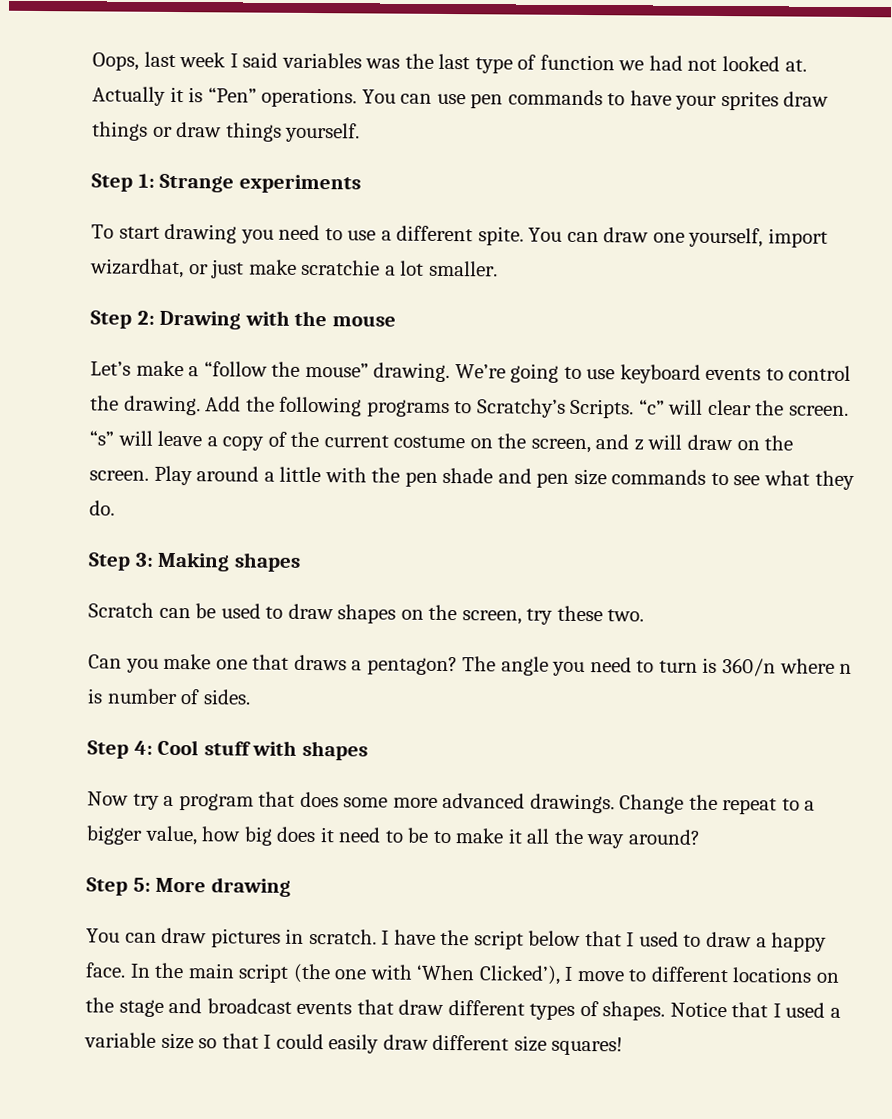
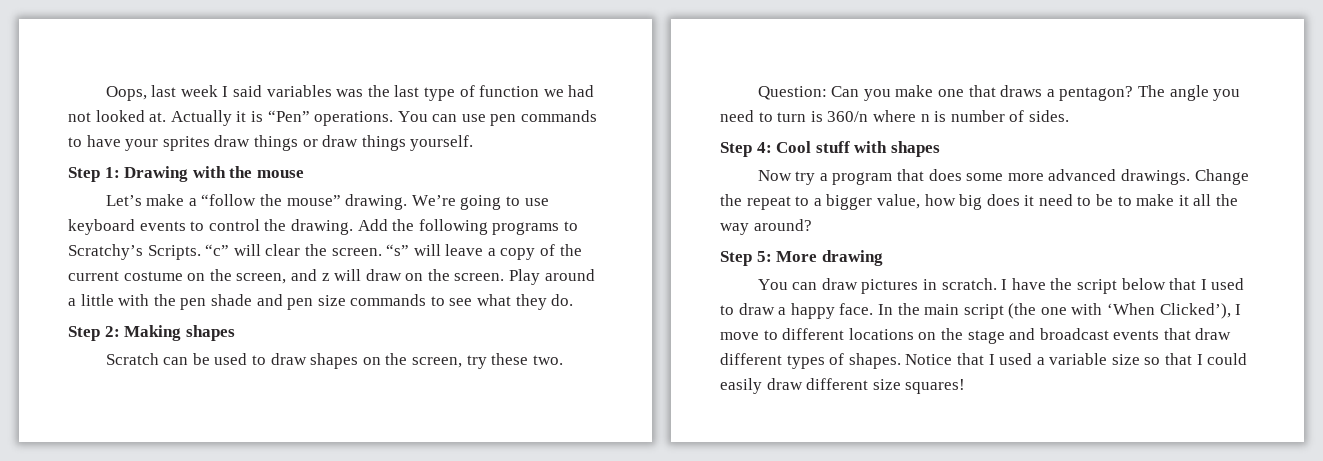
[159,173,361,194] [91,223,829,248] [90,258,498,279] [90,310,155,329] Strange experiments // To start drawing you need to use a different spite. You can draw one yourself, import wizardhat, or just make scratchie a lot smaller. // Step 2: -> (120, 172) none
[134,552,154,567] 3: -> [104,326,120,337] 2:
(645, 615) none -> [757,86,827,100] Question:

